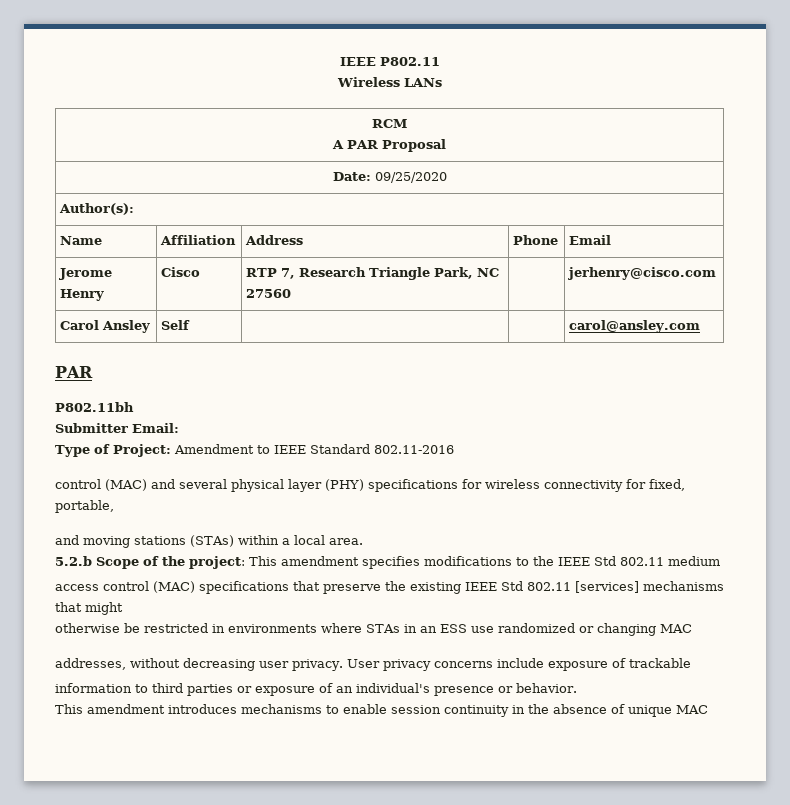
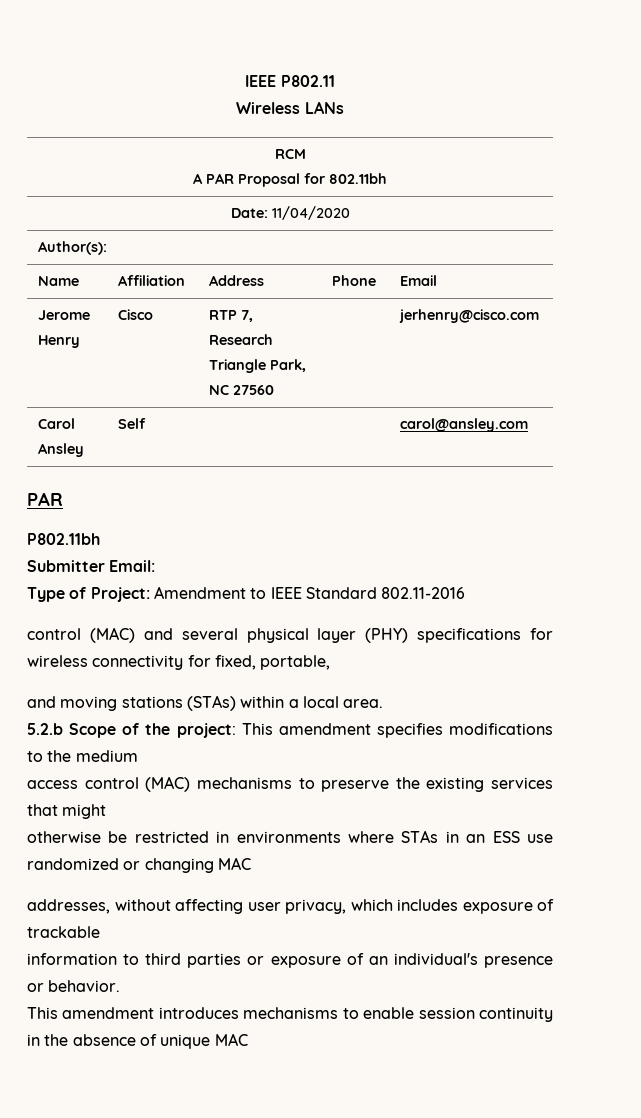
(446, 145) none -> [304,173,387,184] for 802.11bh
[374,172,447,183] 09/25/2020 -> [271,206,350,220] 11/04/2020
[558,556,664,566] IEEE Std 802.11 -> (72, 756) none
[199,581,320,594] specifications that -> [196,777,315,789] mechanisms to
[465,581,724,593] IEEE Std 802.11 [services] mechanisms -> [491,777,553,789] services
[183,658,544,671] decreasing user privacy. User privacy concerns include -> [175,899,458,914] affecting user privacy, which includes

